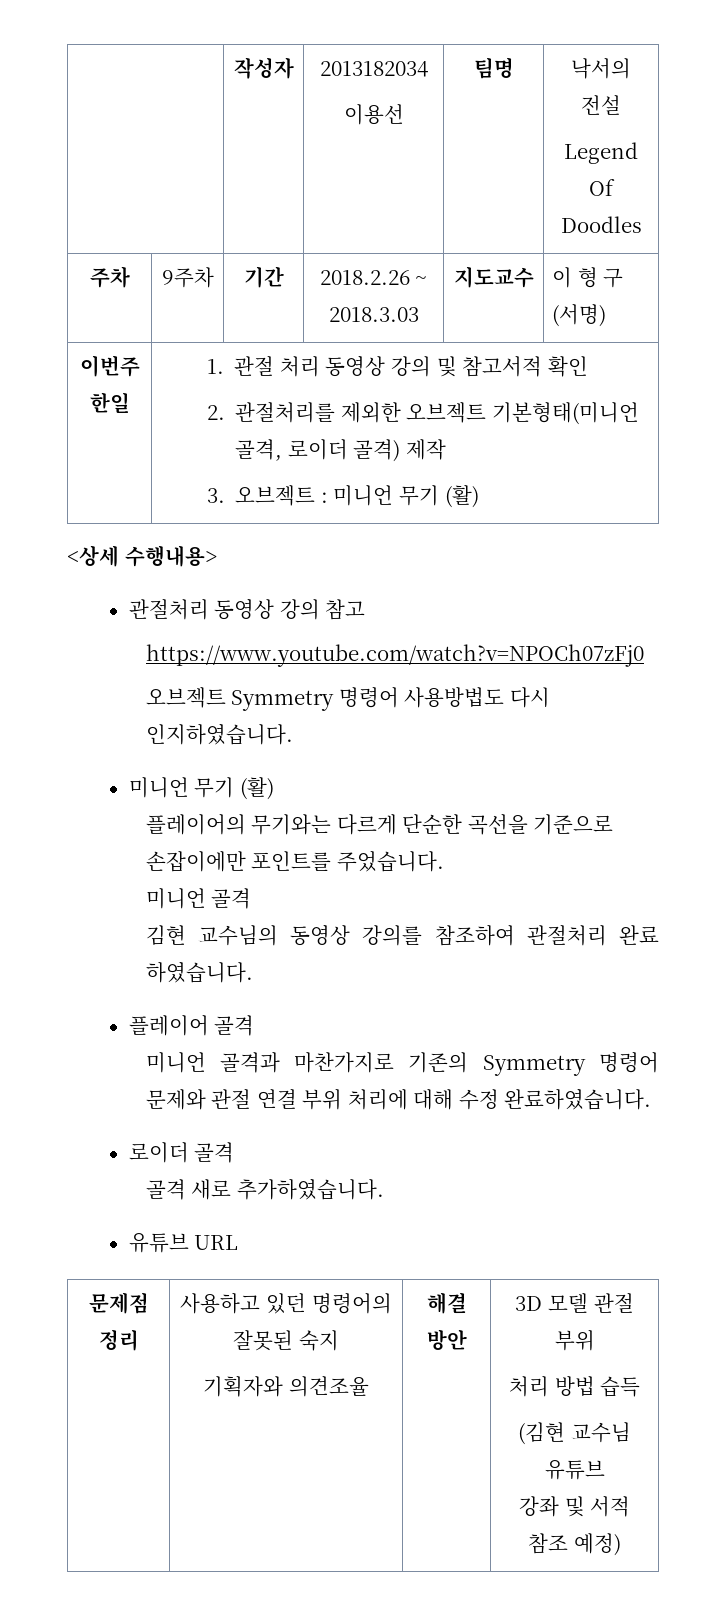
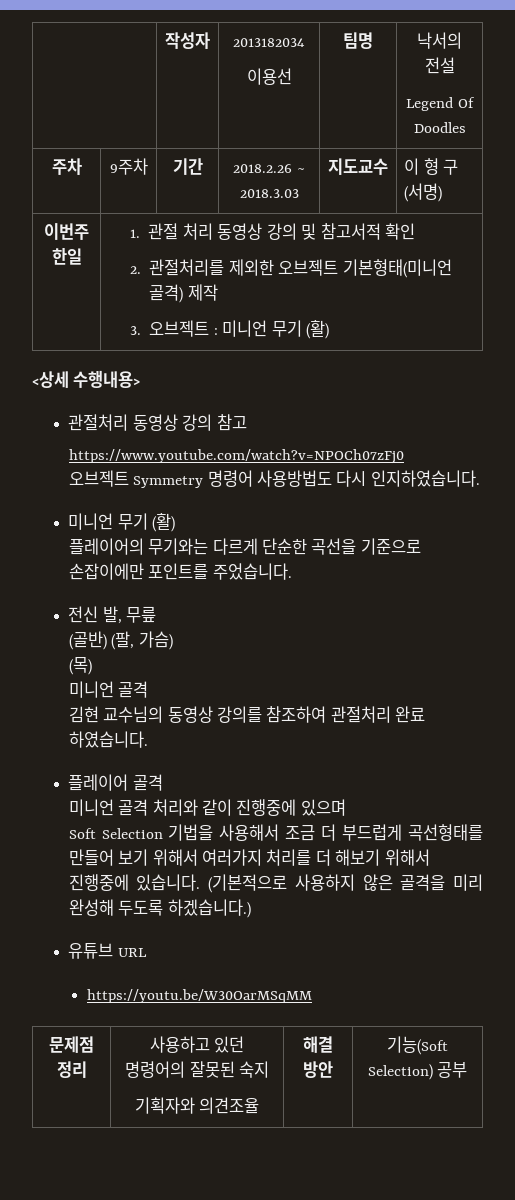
[235,439,348,461] 골격, 로이더 -> (452, 268) none
(444, 861) none -> [68,606,157,624] [68,631,173,650] [68,657,92,675] // 전신 발, 무릎 // (골반) (팔, 가슴) // (목)
[219,1052,659,1076] [145,1089,652,1110] [128,1142,235,1163] [145,1179,384,1200] 골격과 마찬가지로 기존의 Symmetry 명령어 문제와 관절 연결 부위 처리에 대해 수정 완료하였습니다. // 로이더 골격 // 골격 새로 추가하였습니다. -> [118,799,346,816] [68,824,483,841] [68,849,430,866] [68,874,483,893] [68,899,251,918] 골격 처리와 같이 진행중에 있으며 // Soft Selection 기법을 사용해서 조금 더 부드럽게 곡선형태를 만들어 보기 위해서 여러가지 처리를 더 해보기 위해서 진행중에 있습니다. (기본적으로 사용하지 않은 골격을 미리 완성해 두도록 하겠습니다.)
(239, 1242) none -> [86,989,312,1003] // https://youtu.be/W30OarMSqMM
[515,1293,634,1313] [554,1330,595,1351] [508,1376,641,1397] [518,1422,631,1445] [544,1460,605,1480] [518,1496,631,1517] [528,1533,621,1556] 3D 모델 관절 부위 // 처리 방법 습득 // (김현 교수님 유튜브 // 강좌 및 서적 참조 예정) -> [387,1036,448,1055] [367,1062,468,1080] 기능(Soft Selection) 공부

